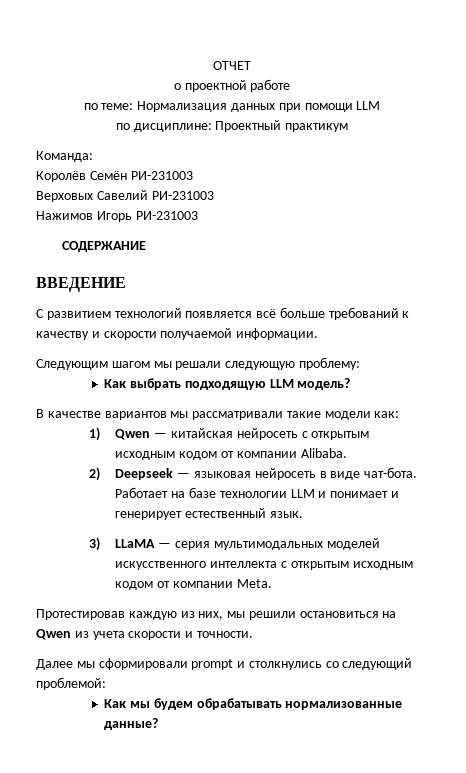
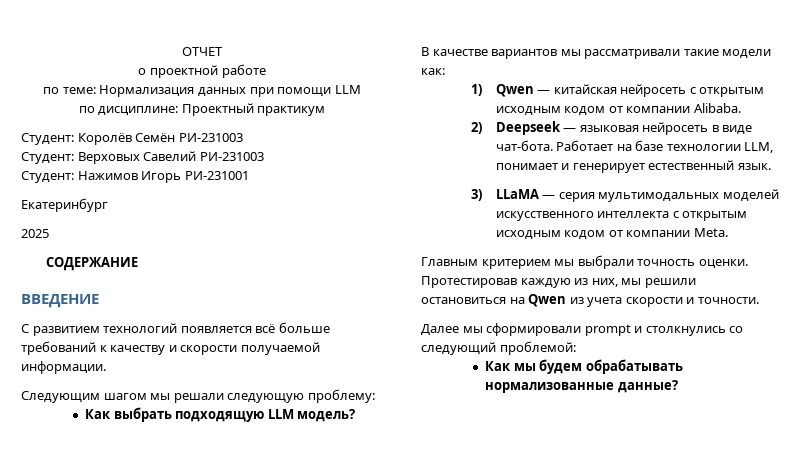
[36,151,93,162] Команда: // -> [21,133,74,145] Студент:
(193, 175) none -> [21,152,74,164] Студент:
(214, 195) none -> [21,171,74,183] Студент:
[135,211,198,220] РИ-231003 -> [184,171,249,180] [21,198,108,212] [21,229,49,238] РИ-231001 // Екатеринбург // 2025
[290,489,327,498] LLM и -> [744,142,774,153] LLM,
(272, 583) none -> [421,255,748,269] Главным критерием мы выбрали точность оценки.

